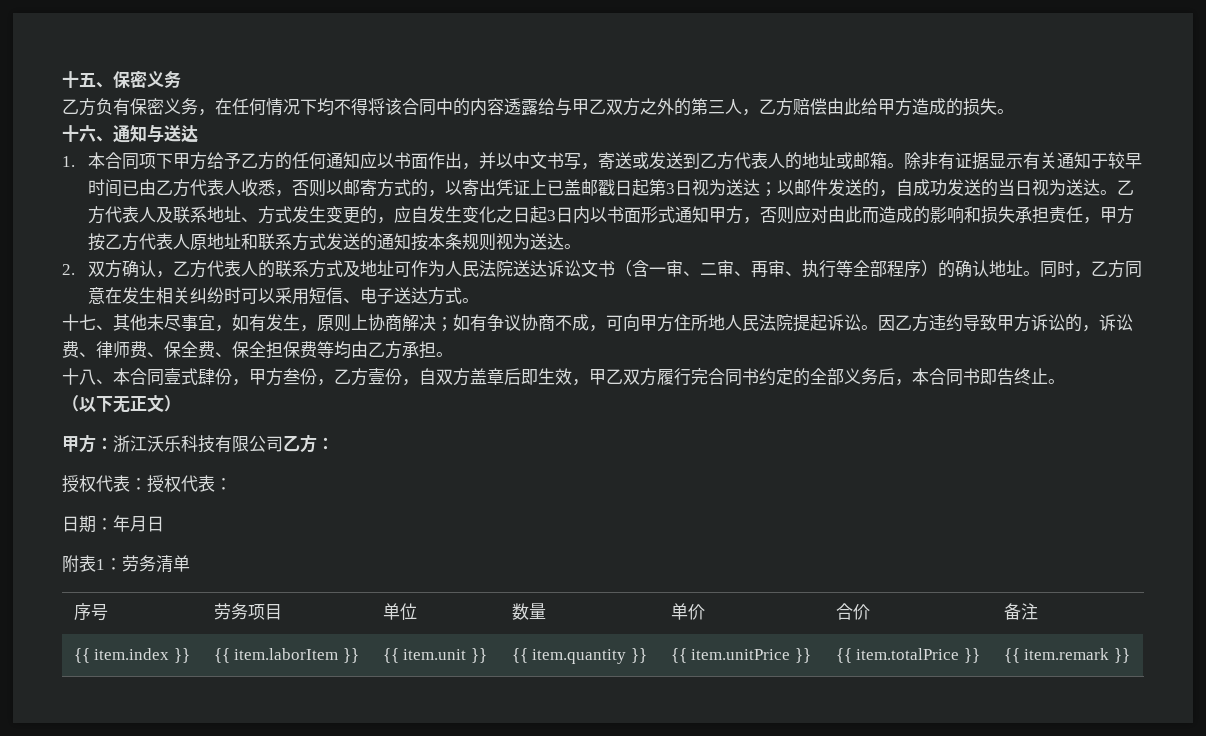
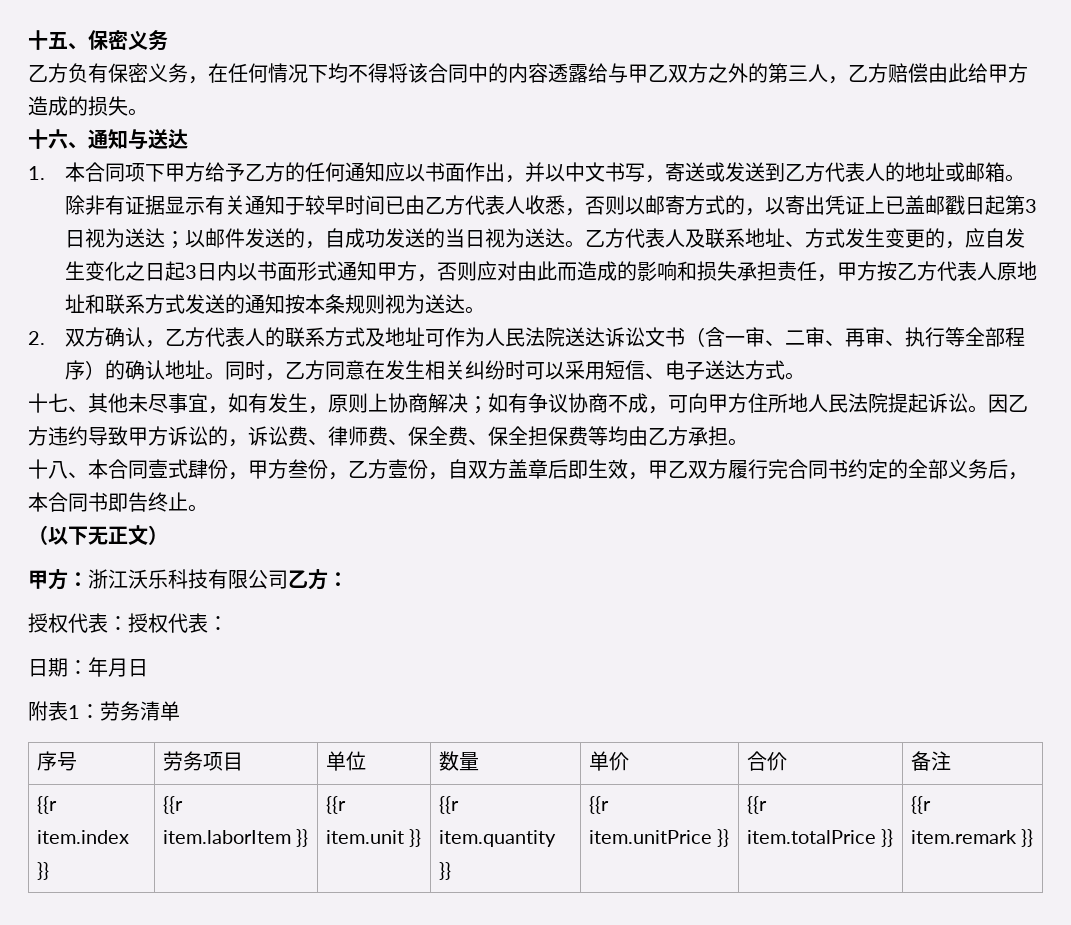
[73,648,90,663] {{ -> [36,796,57,814] {{r
[213,648,230,663] {{ -> [162,796,183,814] {{r
[382,648,399,663] {{ -> [325,796,346,814] {{r
[511,648,528,663] {{ -> [438,796,459,814] {{r
[670,648,687,663] {{ -> [588,796,609,814] {{r
[835,648,852,663] {{ -> [746,796,767,814] {{r
[1003,648,1020,663] {{ -> [910,796,931,814] {{r

